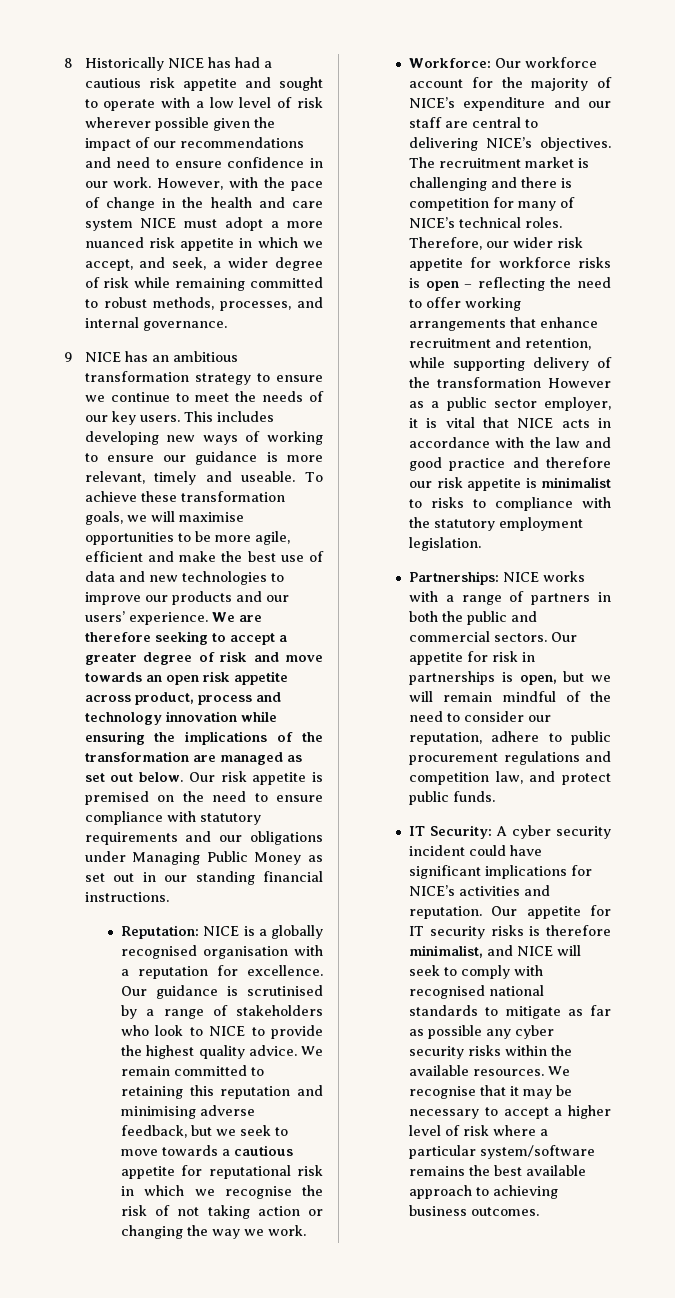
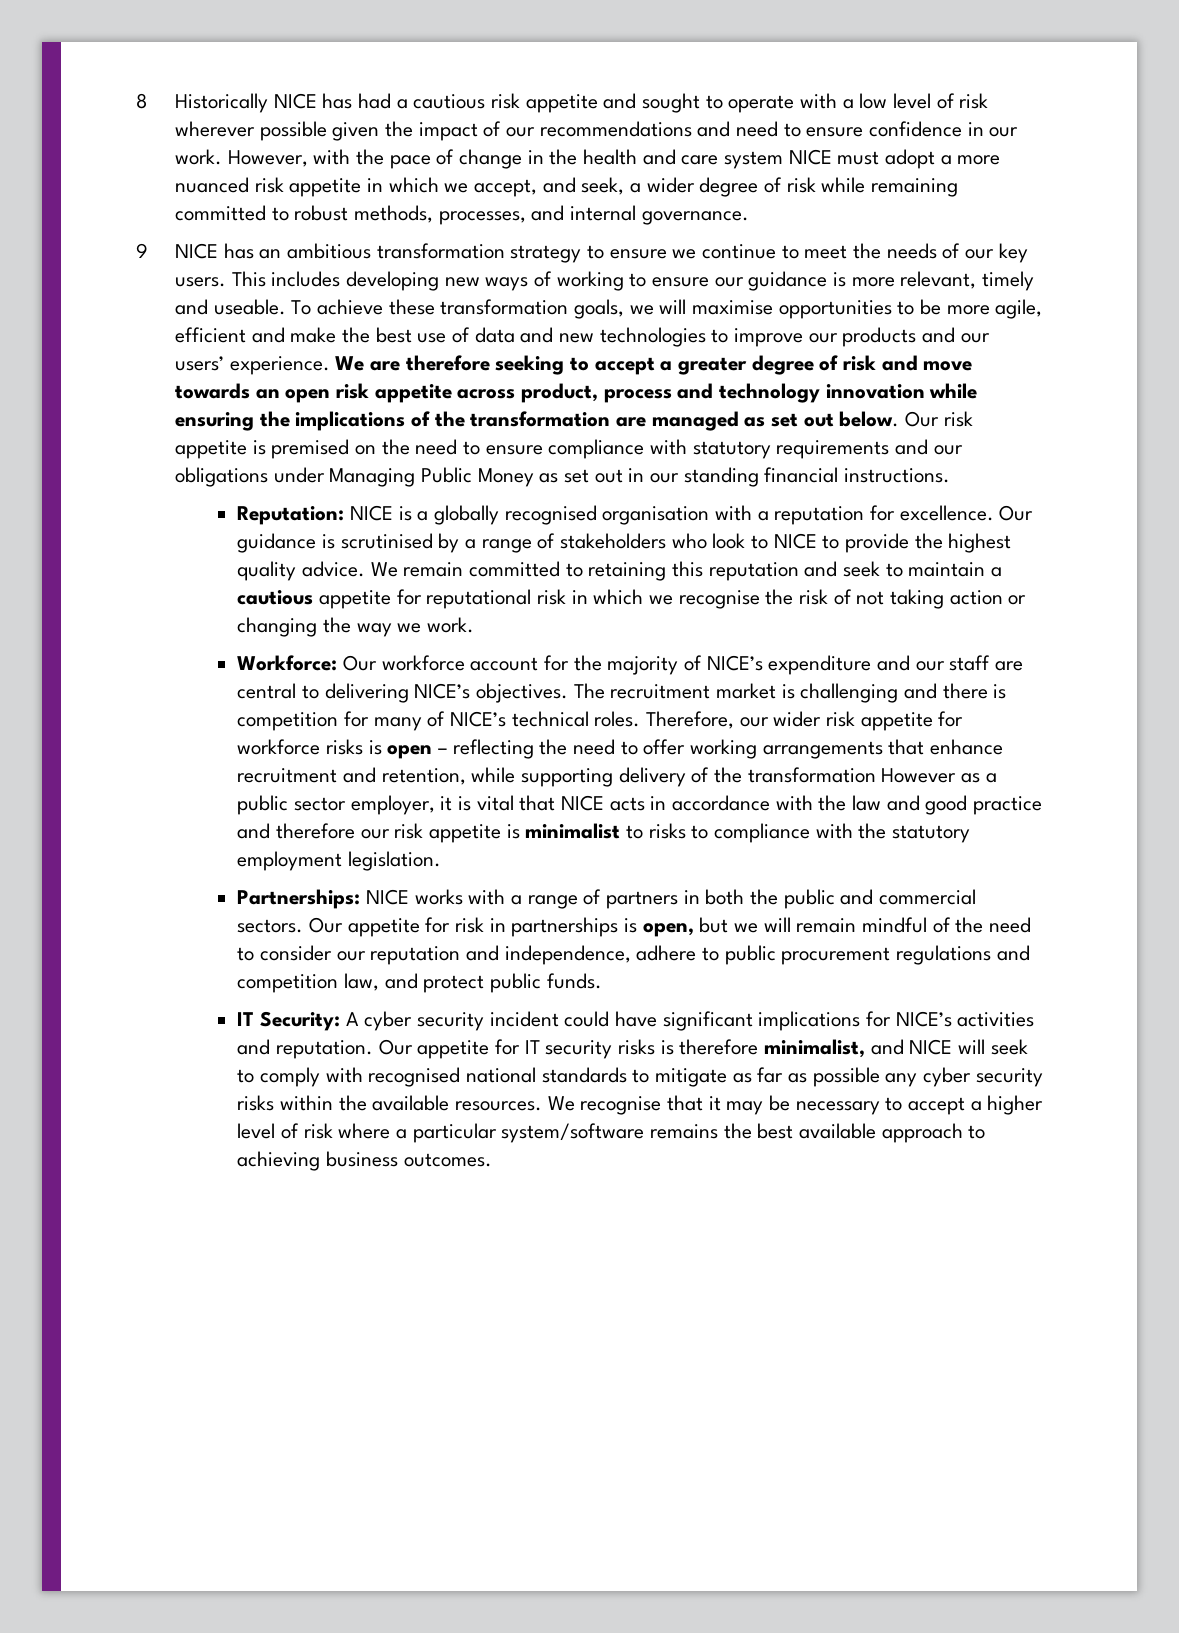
[121,1105,256,1119] [121,1125,289,1138] [121,1145,219,1156] minimising adverse feedback, but we seek to move towards -> [842,561,986,577] seek to maintain
[409,732,483,745] reputation, -> [370,945,631,965] reputation and independence,

